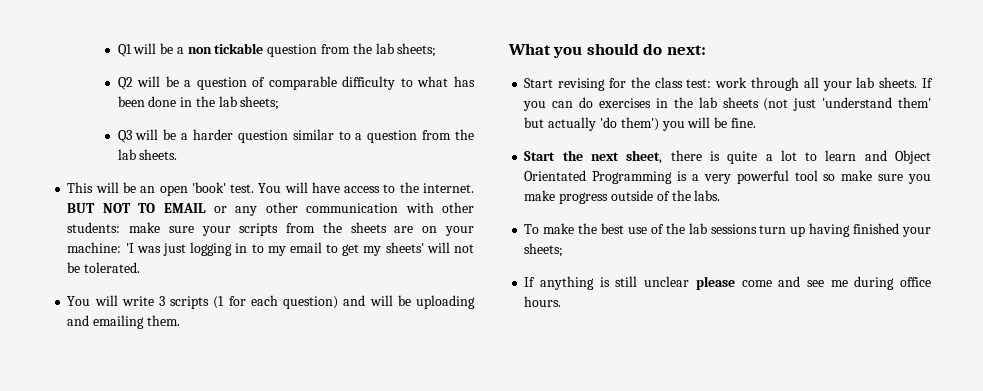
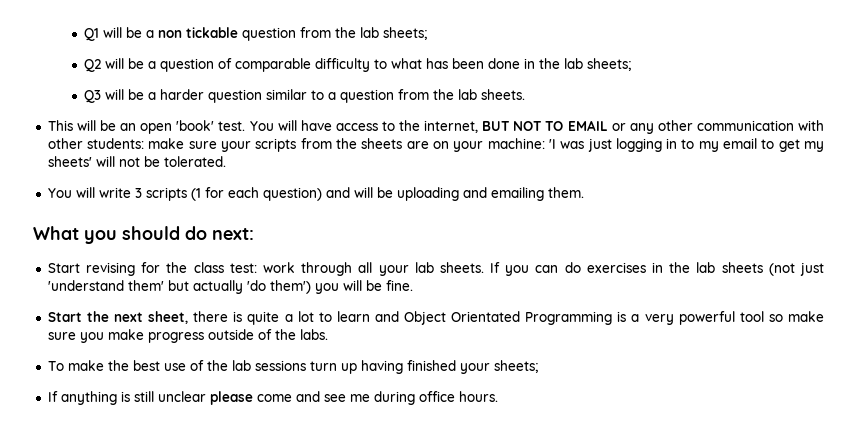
[423,183,475,193] internet. -> [424,120,479,133] internet,

